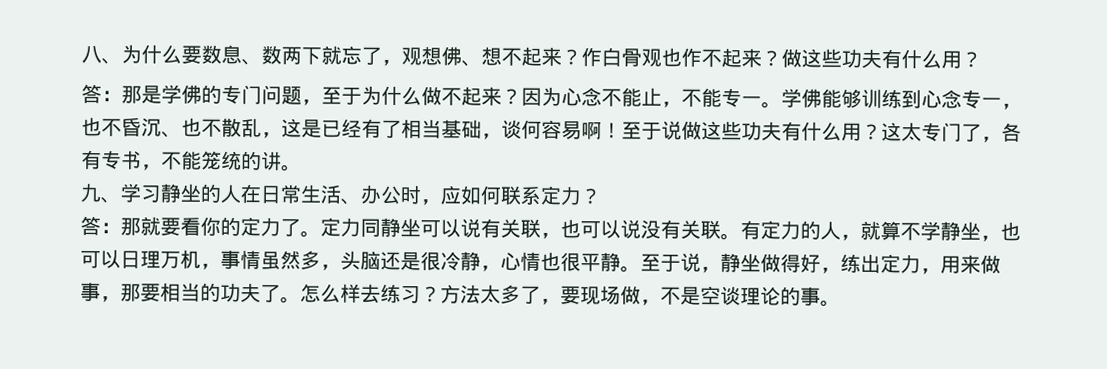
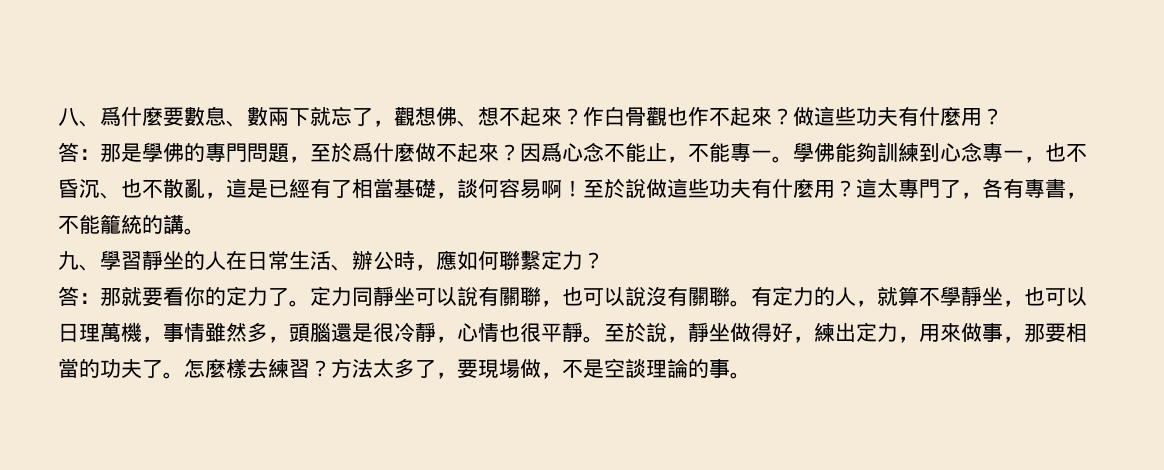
[121,44,302,66] 为什么要数息、数两 -> [100,106,289,127] 爲什麼要數息、數兩
[401,47,422,66] 观 -> [394,107,415,126] 觀
[541,46,562,67] 来 -> [541,107,562,126] 來
[641,48,662,67] 观 -> [646,107,667,126] 觀
[741,48,942,69] 来？做这些功夫有什么 -> [751,106,961,127] 來？做這些功夫有什麼
[161,84,982,109] 学佛的专门问题，至于为什么做不起来？因为心念不能止，不能专一。学佛能够训练到心念专 -> [142,142,1003,163] 學佛的專門問題，至於爲什麼做不起來？因爲心念不能止，不能專一。學佛能夠訓練到心念專
[241,118,522,140] 乱，这是已经有了相当基础，谈 -> [184,178,478,199] 亂，這是已經有了相當基礎，談
[641,120,1022,143] [81,150,282,171] 于说做这些功夫有什么用？这太专门了，各有专书，不能笼统的讲 -> [604,178,1087,199] [58,214,184,234] 於說做這些功夫有什麼用？這太專門了，各有專書，不能籠統的講
[120,183,181,203] 学习静 -> [100,250,163,270] 學習靜
[360,184,541,206] 办公时，应如何联系 -> [352,250,541,271] 辦公時，應如何聯繫
[380,217,721,240] 静坐可以说有关联，也可以说没有关联 -> [373,286,730,307] 靜坐可以說有關聯，也可以說沒有關聯
[920,221,961,241] 学静 -> [940,286,982,306] 學靜
[160,249,741,274] 万机，事情虽然多，头脑还是很冷静，心情也很平静。至于说，静 -> [100,322,709,343] 萬機，事情雖然多，頭腦還是很冷靜，心情也很平靜。至於說，靜
[840,253,861,273] 练 -> [814,323,835,342] 練
[960,254,981,274] 来 -> [940,323,961,342] 來
[180,282,201,302] 当 -> [58,358,79,378] 當
[320,283,421,304] 么样去练习 -> [205,358,310,379] 麼樣去練習
[580,286,621,306] 现场 -> [478,359,520,379] 現場
[720,286,781,306] 谈理论 -> [625,359,688,378] 談理論

